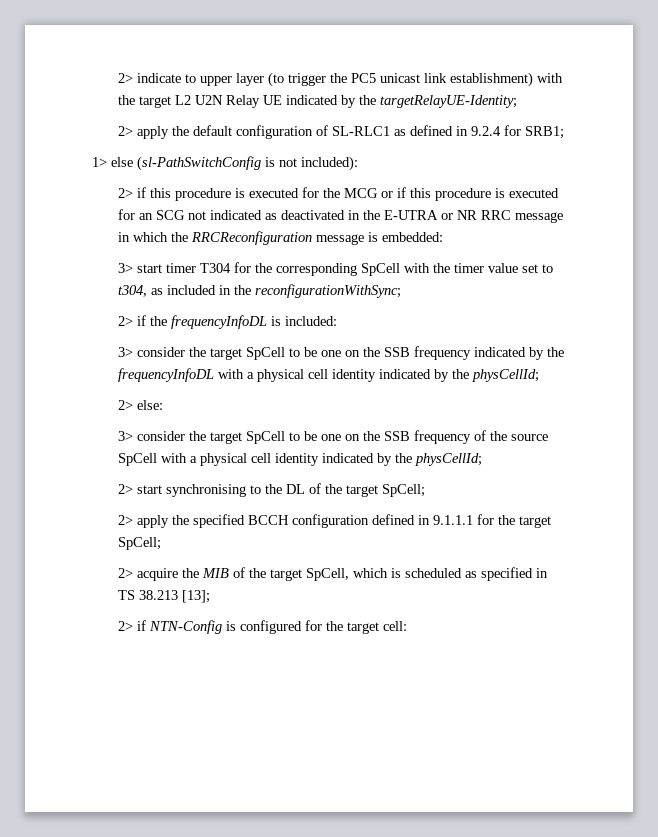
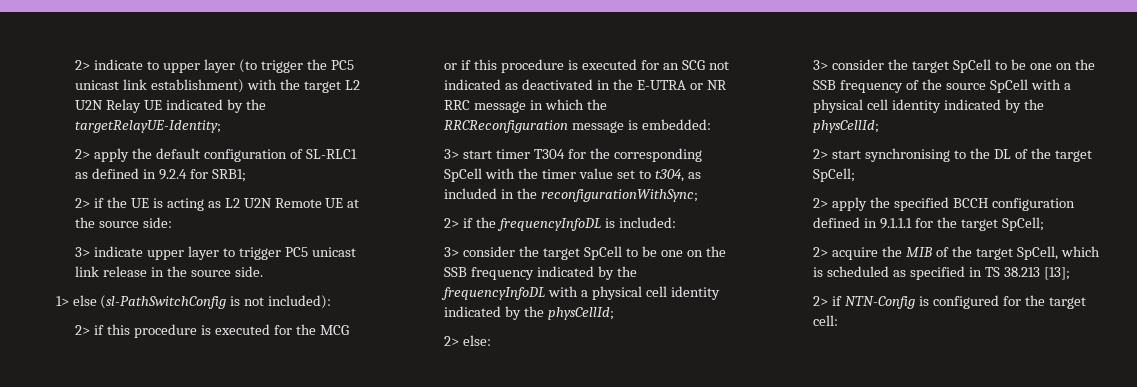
(564, 132) none -> [75,197,360,211] [75,217,173,228] [75,246,356,260] [75,266,263,277] // 2> if the UE is acting as L2 U2N Remote UE at the source side: // 3> indicate upper layer to trigger PC5 unicast link release in the source side.

